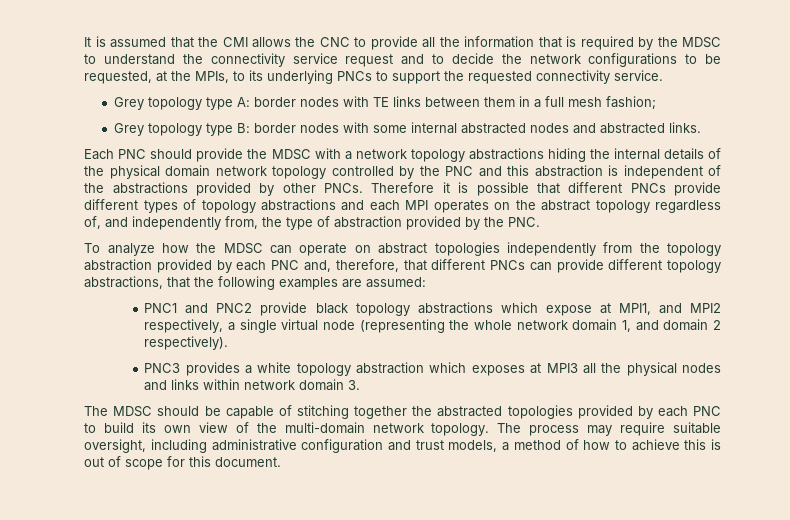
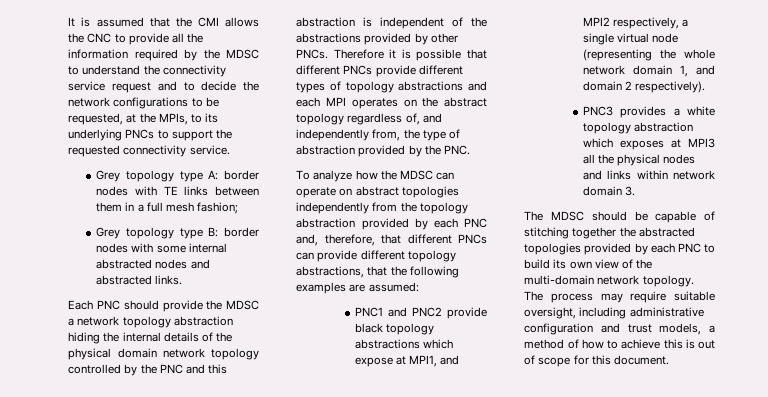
[538,36,577,48] that is -> (129, 54) none
[314,148,341,159] with -> (259, 305) none
[468,148,544,160] abstractions -> [173,316,233,326] abstraction

